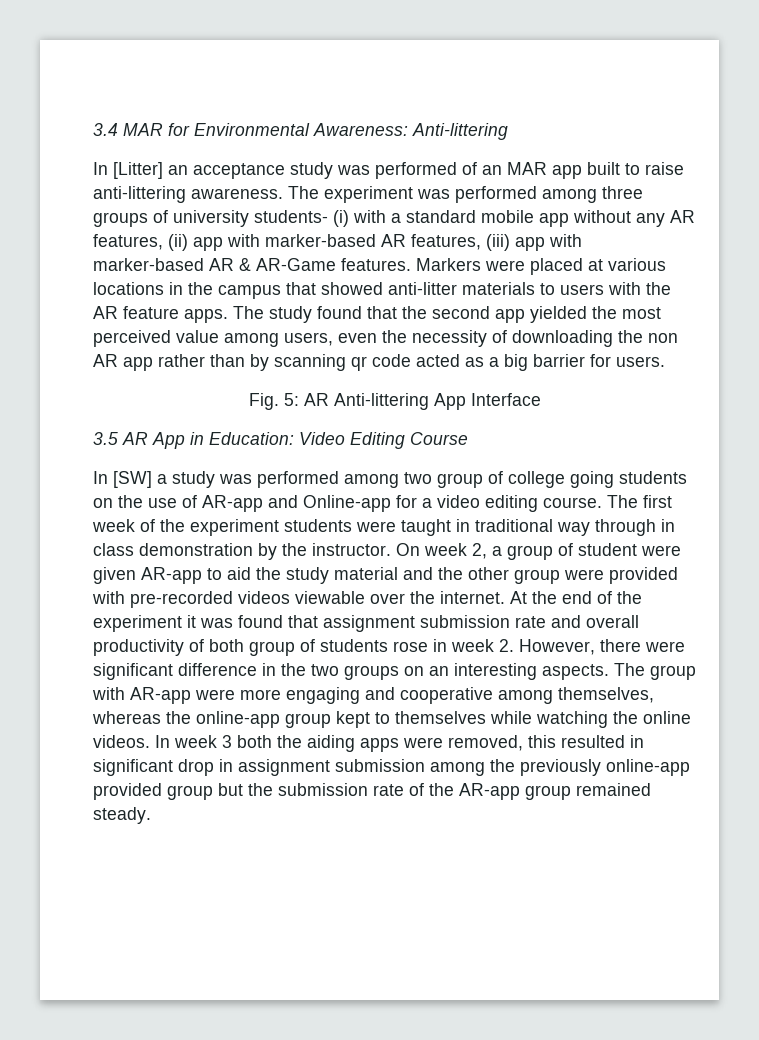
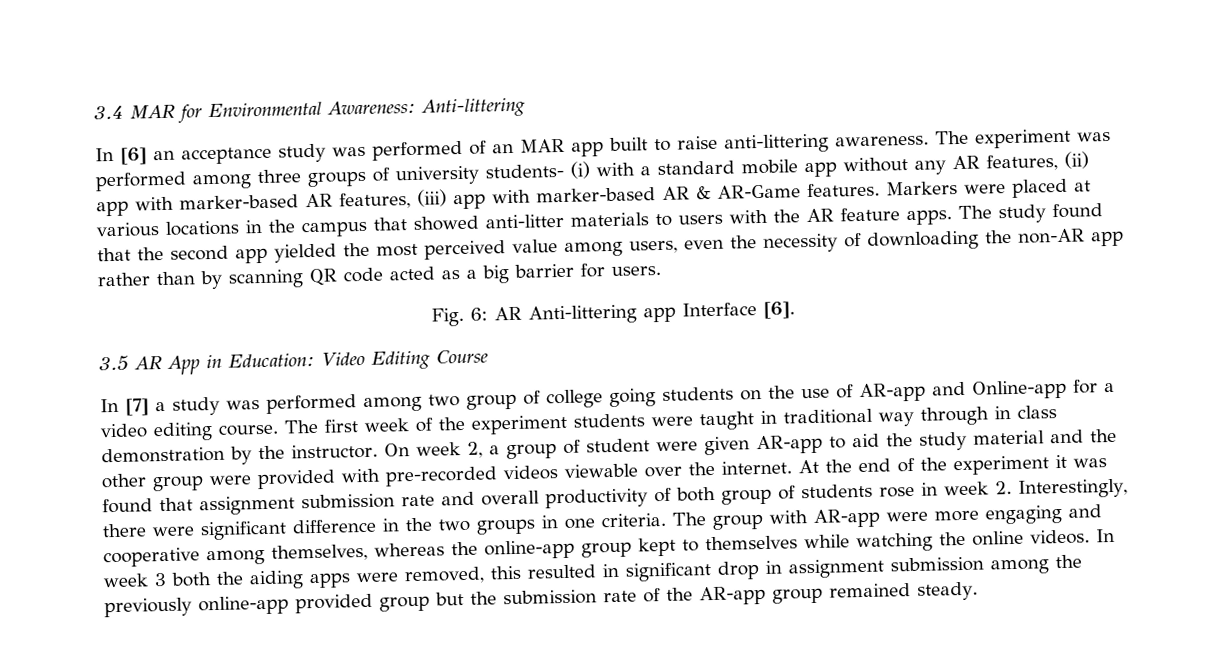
[113,162,163,179] [Litter] -> [120,147,147,165] [6]
[648,333,678,343] [93,354,118,367] non AR -> [1018,228,1085,244] non-AR
[351,356,367,371] qr -> [309,268,338,287] QR
[284,393,299,406] 5: -> [470,307,488,321] 6:
[434,393,466,410] App -> [643,306,676,323] app
(541, 399) none -> [763,301,795,319] [6].
[113,471,152,488] [SW] -> [125,398,149,416] [7]
[519,639,595,655] However, -> [1018,478,1128,499] Interestingly,
[404,663,609,680] on an interesting aspects. -> [541,512,666,529] in one criteria.

